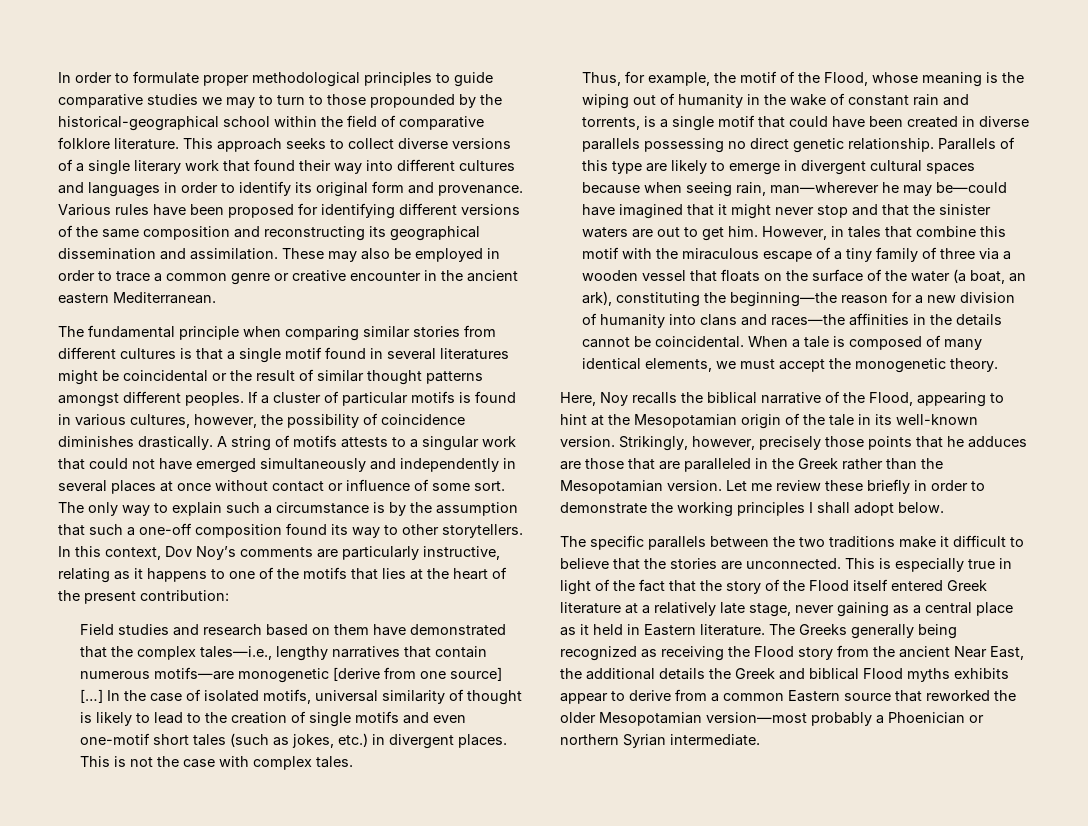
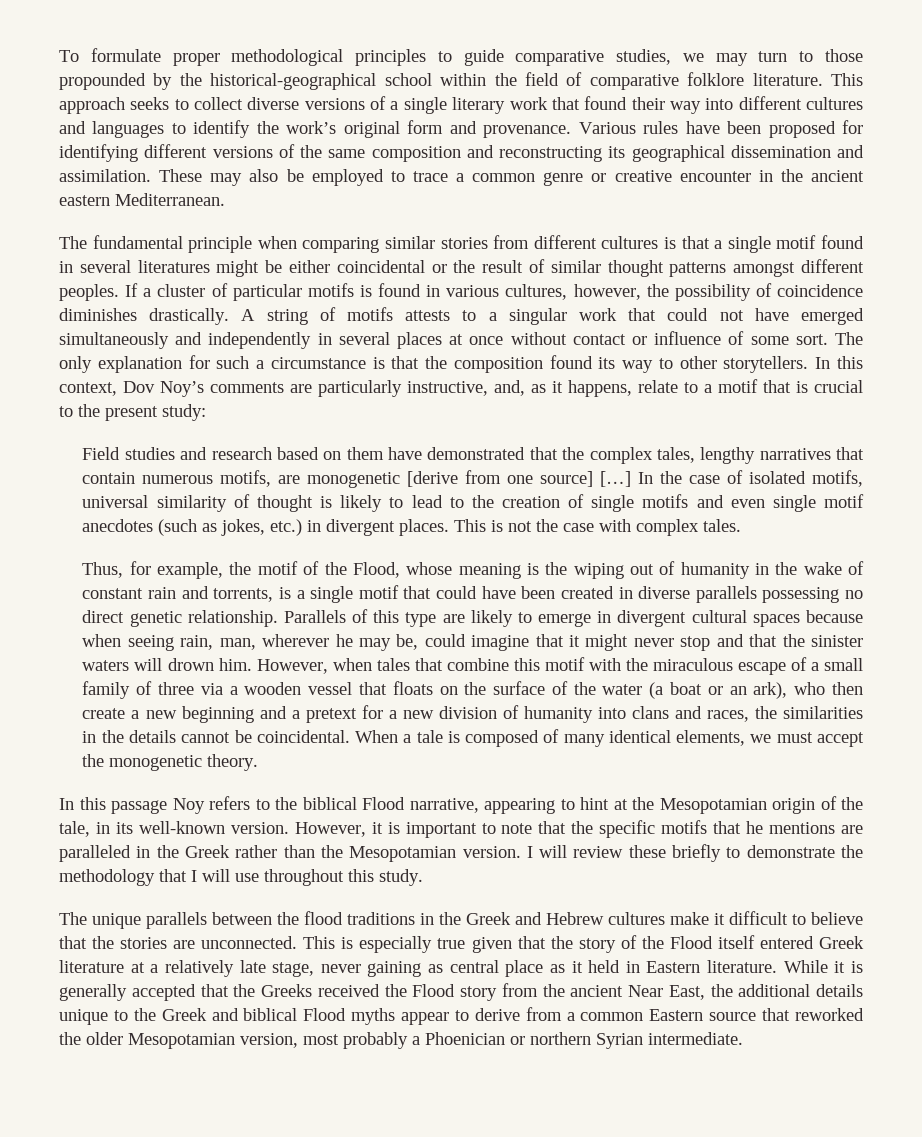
[58,72,129,83] In order to -> [59,50,79,62] To
[147,94,198,105] studies -> [616,49,672,65] studies,
[259,95,273,105] to -> (748, 59) none
[164,181,312,196] in order to identify its -> [171,120,337,138] to identify the work’s
[487,248,500,259] [58,270,95,281] in order -> (384, 177) none
(119, 375) none -> [289,260,330,273] either
[122,502,222,516] way to explain -> [97,355,210,373] explanation for
[389,502,518,516] [58,523,192,536] by the assumption that such a one-off -> [391,356,448,369] that the
[58,567,507,583] relating as it happens to one of the motifs that lies at the heart of -> [494,379,863,397] [59,406,73,417] and, as it happens, relate to a motif that is crucial to
[140,590,229,601] contribution: -> [162,404,206,421] study:
[199,646,272,660] tales—i.e., -> [656,447,695,463] tales,
[153,667,234,680] motifs—are -> [220,470,301,487] motifs, are
[79,733,226,746] one-motif short tales -> [772,494,864,512] [82,519,154,532] single motif anecdotes
[769,182,1007,196] [581,204,683,219] man—wherever he may be—could have imagined -> [219,634,530,651] man, wherever he may be, could imagine
[631,227,724,241] are out to get -> [134,658,214,671] will drown
[830,226,844,237] in -> [332,658,372,671] when
[845,248,872,262] tiny -> [823,658,863,671] small
[969,270,1026,284] [581,291,888,307] boat, an ark), constituting the beginning—the reason -> [670,682,864,699] [82,706,357,723] boat or an ark), who then create a new beginning and a pretext
[770,313,909,326] races—the affinities -> [706,706,863,722] races, the similarities
[560,391,913,406] Here, Noy recalls the biblical narrative of the Flood, -> [59,796,479,814] In this passage Noy refers to the biblical Flood narrative,
[829,414,854,426] tale -> [59,821,90,837] tale,
[619,436,1027,451] [560,458,655,470] Strikingly, however, precisely those points that he adduces are those that -> [294,820,836,838] However, it is important to note that the specific motifs that he mentions
[726,480,772,491] Let me -> [526,845,568,858] I will
[914,480,968,491] in order -> (722, 853) none
[677,502,944,517] [560,535,644,550] working principles I shall adopt below. // The specific -> [59,869,423,886] [59,912,141,929] methodology that I will use throughout this study. // The unique
[799,536,895,548] two traditions -> [304,911,665,925] flood traditions in the Greek and Hebrew cultures
[999,558,1012,569] [560,579,665,595] in light of the fact -> [471,937,512,953] given
[913,605,921,614] a -> (444, 968) none
[769,624,957,639] [560,646,724,661] The Greeks generally being recognized as receiving -> [783,960,864,973] [59,984,380,1001] While it is generally accepted that the Greeks received
(705, 674) none -> [59,1009,128,1025] unique to
[954,668,1009,679] exhibits -> (396, 1016) none
[706,712,807,723] version—most -> [240,1033,339,1048] version, most

